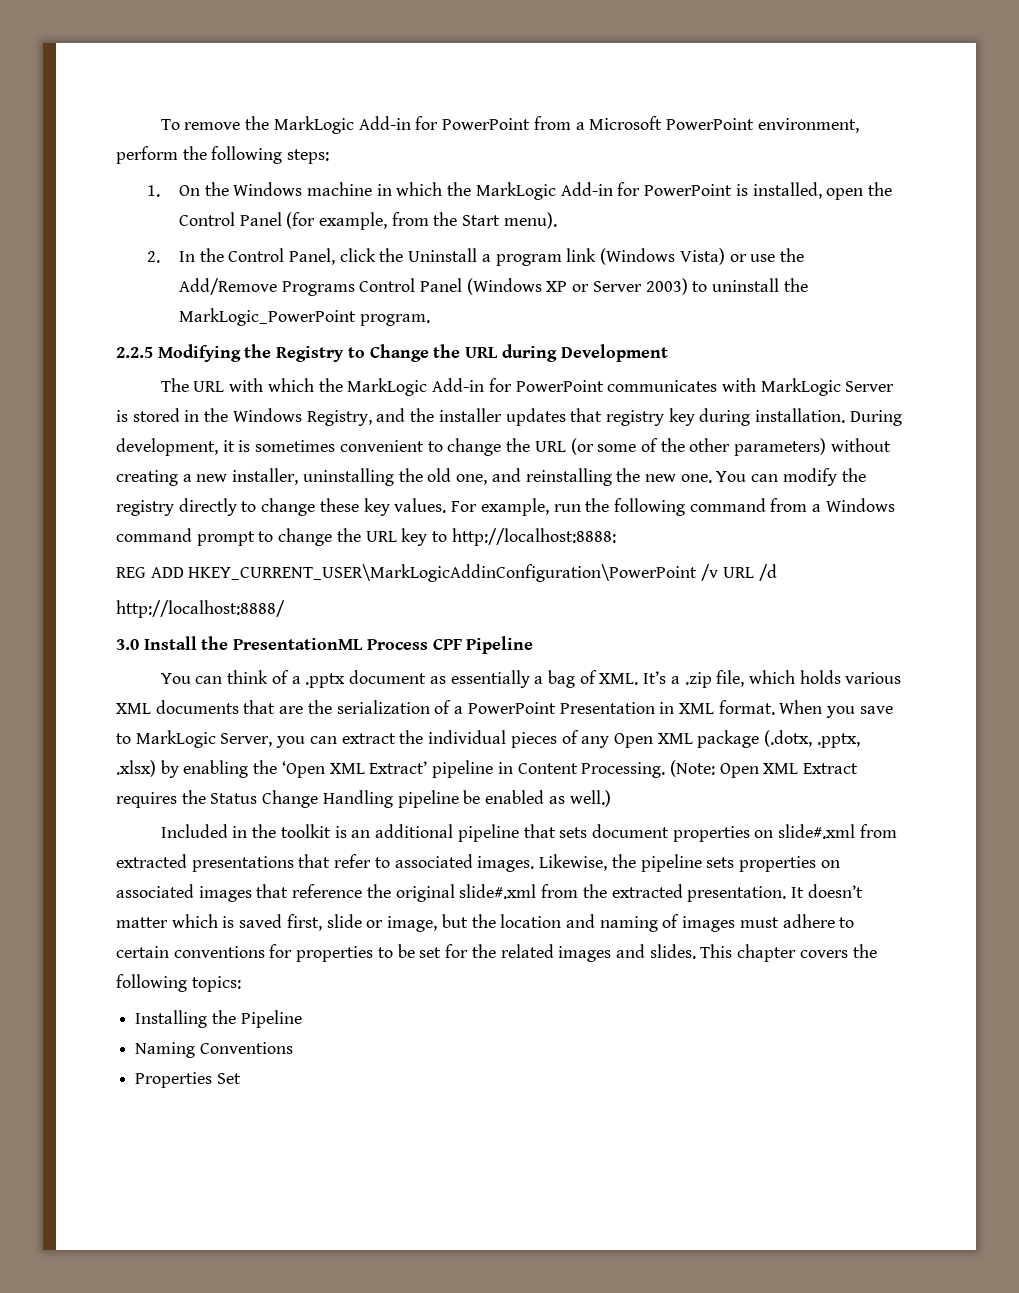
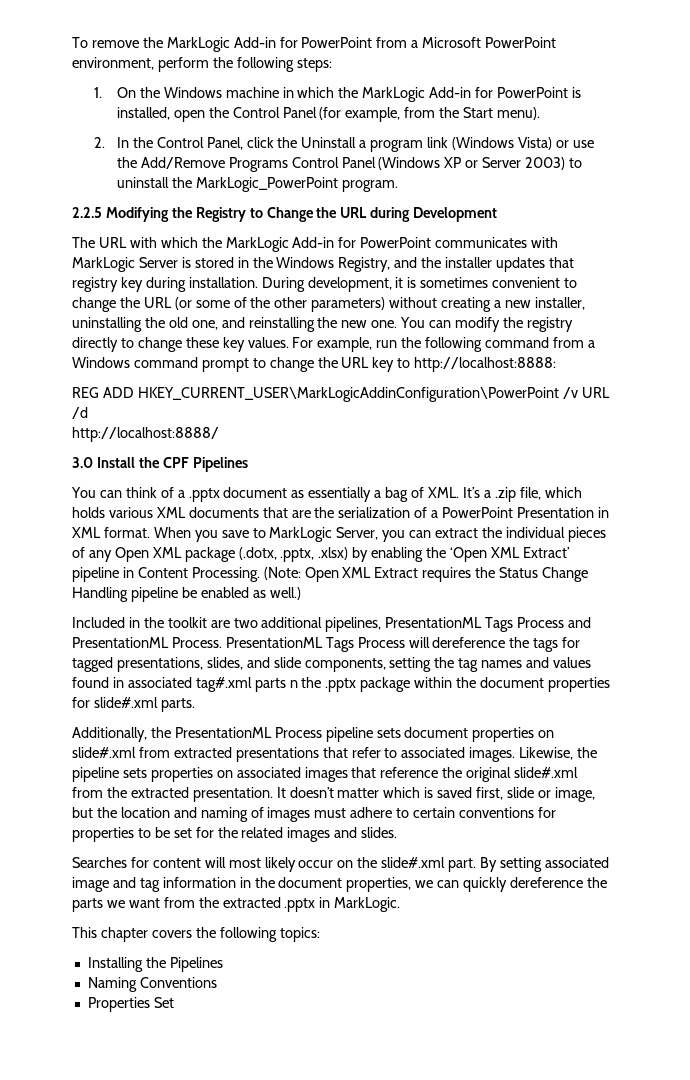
[233,636,534,654] PresentationML Process CPF Pipeline -> [162,457,248,472] CPF Pipelines
[334,824,556,842] is an additional pipeline that -> [210,617,592,632] [72,637,581,652] [72,657,592,672] [72,677,610,692] [72,697,195,712] [72,727,373,742] are two additional pipelines, PresentationML Tags Process and PresentationML Process. PresentationML Tags Process will dereference the tags for tagged presentations, slides, and slide components, setting the tag names and values found in associated tag#.xml parts n the .pptx package within the document properties for slide#.xml parts. // Additionally, the PresentationML Process pipeline
(696, 951) none -> [72,857,609,872] [72,877,607,892] [72,897,401,912] // Searches for content will most likely occur on the slide#.xml part. By setting associated image and tag information in the document properties, we can quickly dereference the parts we want from the extracted .pptx in MarkLogic. //
[240,1010,302,1028] Pipeline -> [169,957,223,972] Pipelines

